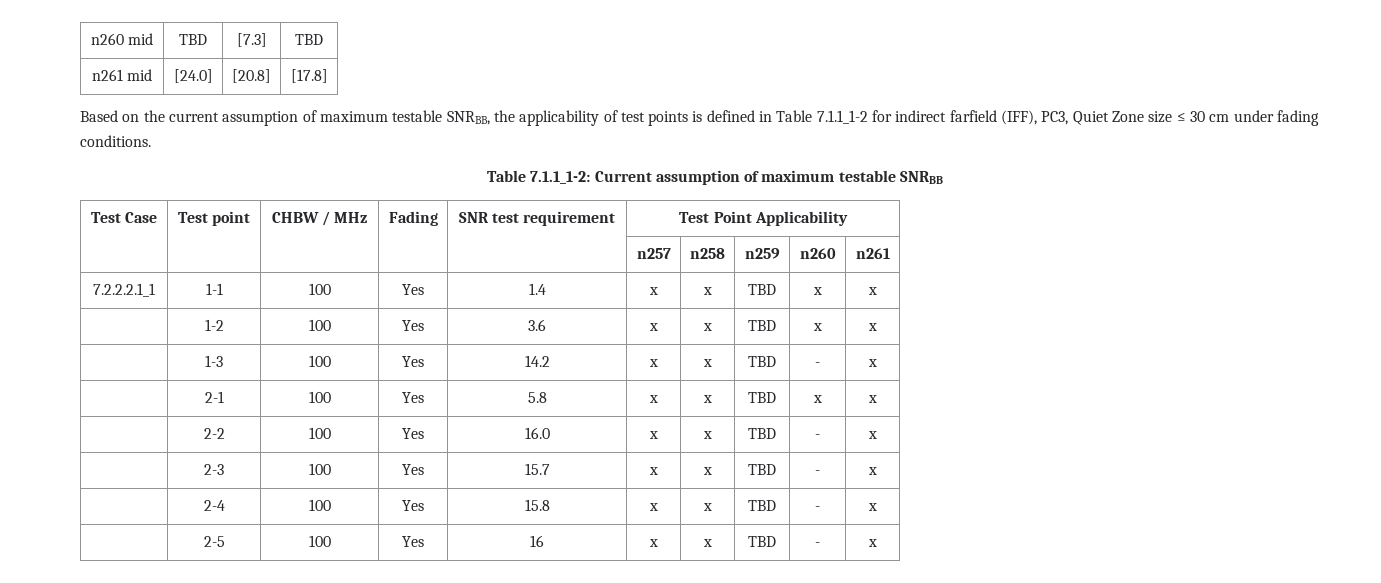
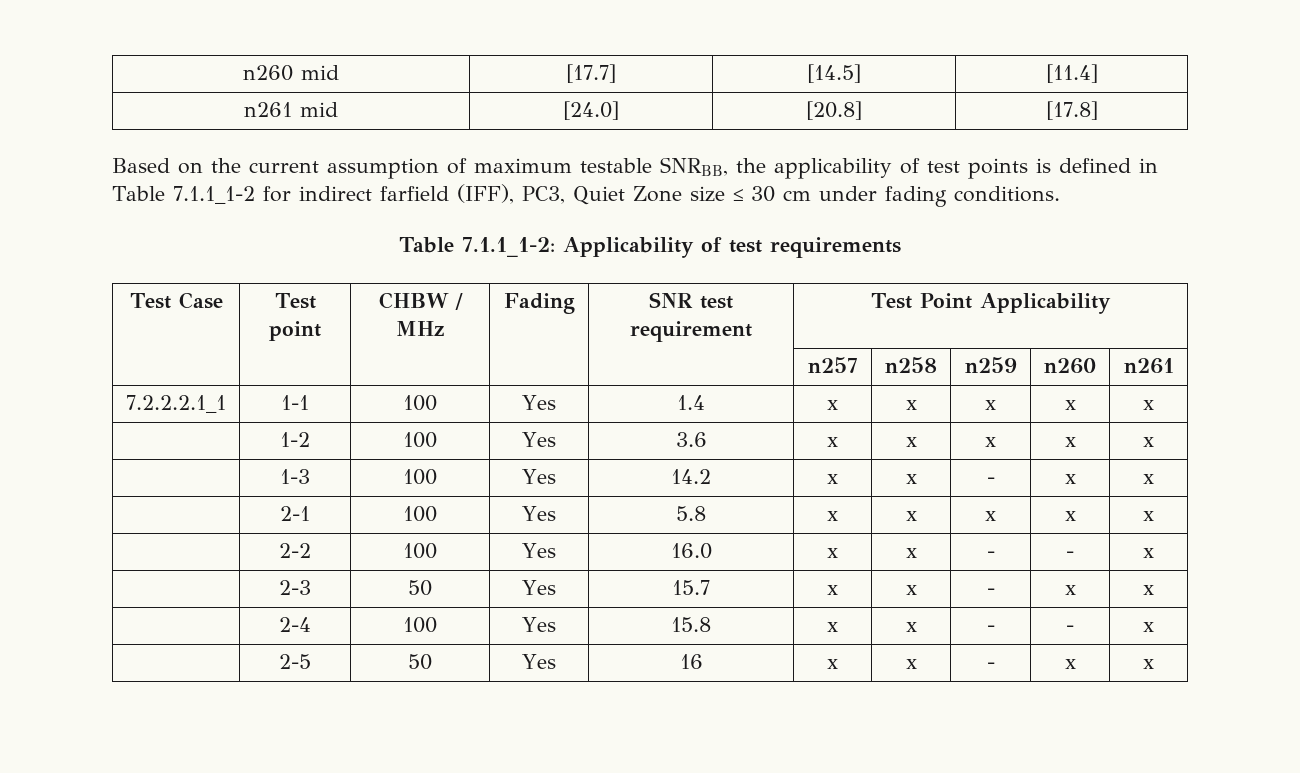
[179,34,207,45] [236,33,267,47] [295,34,323,45] TBD | [7.3] | TBD -> [566,64,616,83] [807,64,861,83] [1045,64,1098,83] [17.7] | [14.5] | [11.4]
[594,170,944,185] Current assumption of maximum testable SNRBB -> [563,237,902,258] Applicability of test requirements
[748,284,776,295] TBD -> [985,400,996,410] x
[748,320,776,331] TBD -> [985,437,996,447] x
[748,356,776,367] [815,362,820,367] TBD | - -> [986,477,995,484] [1064,474,1076,484] - | x
[748,392,776,403] TBD -> [985,511,996,521] x
[748,428,776,439] TBD -> [986,551,995,558] -
[308,463,331,475] 100 -> [408,580,432,596] 50
[748,464,776,475] [815,470,820,475] TBD | - -> [986,588,995,595] [1064,585,1076,595] - | x
[748,500,776,511] TBD -> [986,625,995,632] -
[308,535,331,547] 100 -> [408,654,432,670] 50
[748,536,776,547] [815,542,820,547] [867,539,877,547] | TBD | - | x -> [986,662,995,669] [1064,659,1076,669] [1143,659,1154,669] | - | x | x

